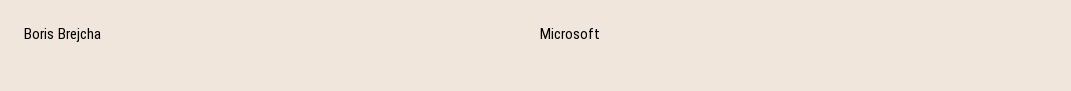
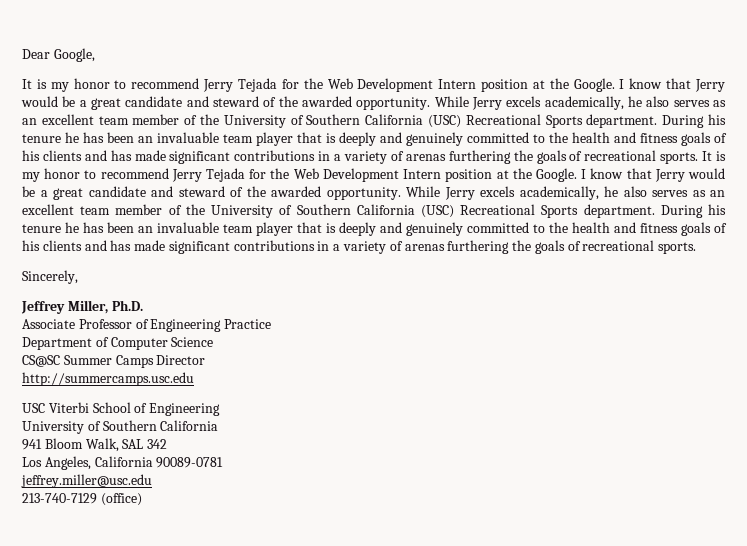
[24,28,102,42] [540,28,600,39] Boris Brejcha // Microsoft -> [22,48,95,62] [22,78,726,92] [21,96,727,110] [22,114,726,128] [22,132,727,146] [22,150,727,164] [22,168,726,182] [22,186,725,200] [22,204,726,218] [22,222,727,236] [22,240,697,254] [22,270,78,284] [21,300,143,314] [22,319,272,332] [22,337,214,350] [22,355,206,368] [22,372,194,386] [22,402,221,416] [22,420,219,434] [22,438,168,452] [22,456,224,470] [21,474,152,488] [22,493,142,506] Dear Google, // It is my honor to recommend Jerry Tejada for the Web Development Intern position at the Google. I know that Jerry would be a great candidate and steward of the awarded opportunity. While Jerry excels academically, he also serves as an excellent team member of the University of Southern California (USC) Recreational Sports department. During his tenure he has been an invaluable team player that is deeply and genuinely committed to the health and fitness goals of his clients and has made significant contributions in a variety of arenas furthering the goals of recreational sports. It is my honor to recommend Jerry Tejada for the Web Development Intern position at the Google. I know that Jerry would be a great candidate and steward of the awarded opportunity. While Jerry excels academically, he also serves as an excellent team member of the University of Southern California (USC) Recreational Sports department. During his tenure he has been an invaluable team player that is deeply and genuinely committed to the health and fitness goals of his clients and has made significant contributions in a variety of arenas furthering the goals of recreational sports. // Sincerely, // Jeffrey Miller, Ph.D. // Associate Professor of Engineering Practice // Department of Computer Science // CS@SC Summer Camps Director // http://summercamps.usc.edu // USC Viterbi School of Engineering // University of Southern California // 941 Bloom Walk, SAL 342 // Los Angeles, California 90089-0781 // jeffrey.miller@usc.edu // 213-740-7129 (office)

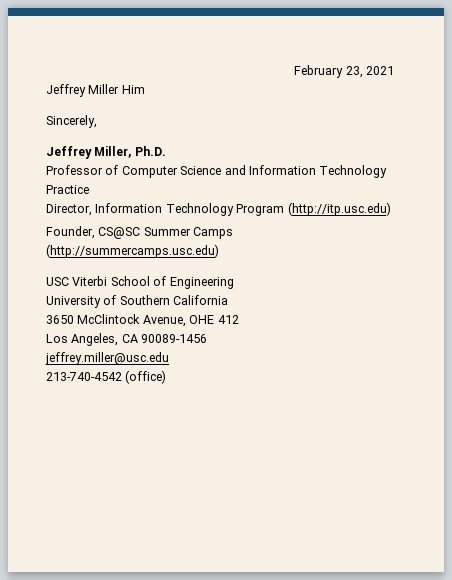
[22,48,95,62] [22,78,726,92] [21,96,727,110] [22,114,726,128] [22,132,727,146] [22,150,727,164] [22,168,726,182] [22,186,725,200] [22,204,726,218] [22,222,727,236] [22,240,697,254] Dear Google, // It is my honor to recommend Jerry Tejada for the Web Development Intern position at the Google. I know that Jerry would be a great candidate and steward of the awarded opportunity. While Jerry excels academically, he also serves as an excellent team member of the University of Southern California (USC) Recreational Sports department. During his tenure he has been an invaluable team player that is deeply and genuinely committed to the health and fitness goals of his clients and has made significant contributions in a variety of arenas furthering the goals of recreational sports. It is my honor to recommend Jerry Tejada for the Web Development Intern position at the Google. I know that Jerry would be a great candidate and steward of the awarded opportunity. While Jerry excels academically, he also serves as an excellent team member of the University of Southern California (USC) Recreational Sports department. During his tenure he has been an invaluable team player that is deeply and genuinely committed to the health and fitness goals of his clients and has made significant contributions in a variety of arenas furthering the goals of recreational sports. -> [294,65,394,78] [46,84,145,97] February 23, 2021 // Jeffrey Miller Him
[22,319,75,329] Associate -> (166, 151) none
[150,319,272,332] [22,337,214,350] Engineering Practice // Department of Computer Science // -> [121,165,388,178] [46,185,89,194] [46,202,391,216] [46,226,95,239] Computer Science and Information Technology Practice // Director, Information Technology Program (http://itp.usc.edu) // Founder,
[156,355,206,365] [22,372,194,386] Director // http://summercamps.usc.edu -> [46,244,219,258] (http://summercamps.usc.edu)
[22,438,168,452] 941 Bloom Walk, SAL 342 -> [46,314,239,327] 3650 McClintock Avenue, OHE 412
[94,456,224,468] California 90089-0781 -> [121,334,208,343] CA 90089-1456
[22,493,97,504] 213-740-7129 -> [46,372,122,381] 213-740-4542

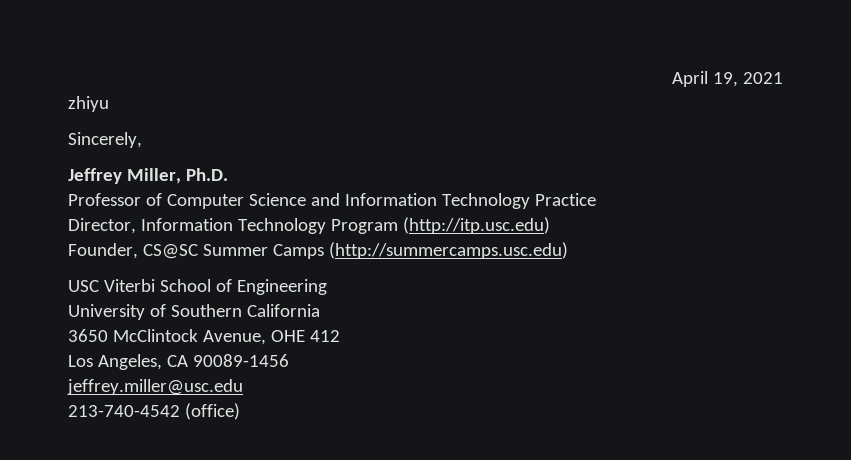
[294,65,363,78] February 23, -> [672,71,739,87] April 19,
[46,84,145,97] Jeffrey Miller Him -> [68,96,109,112] zhiyu

